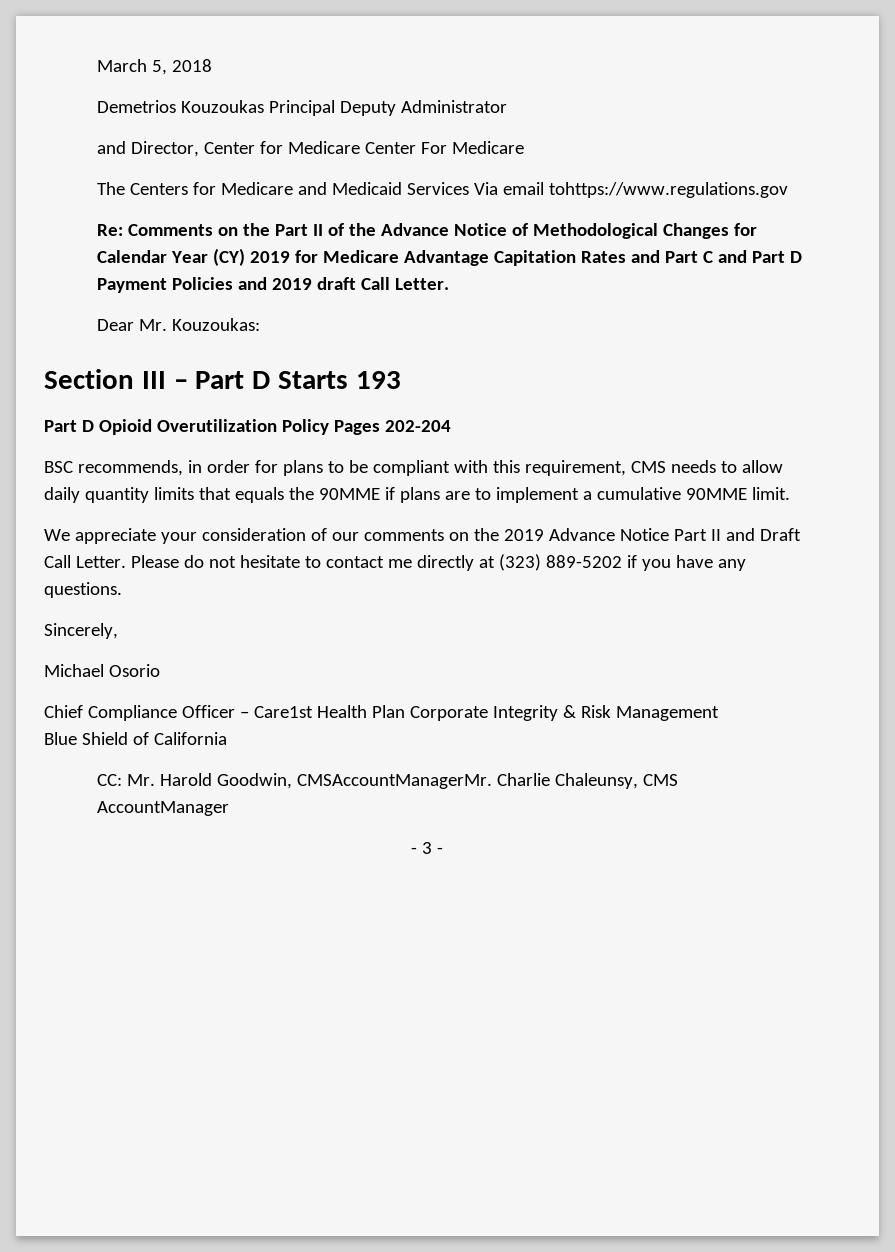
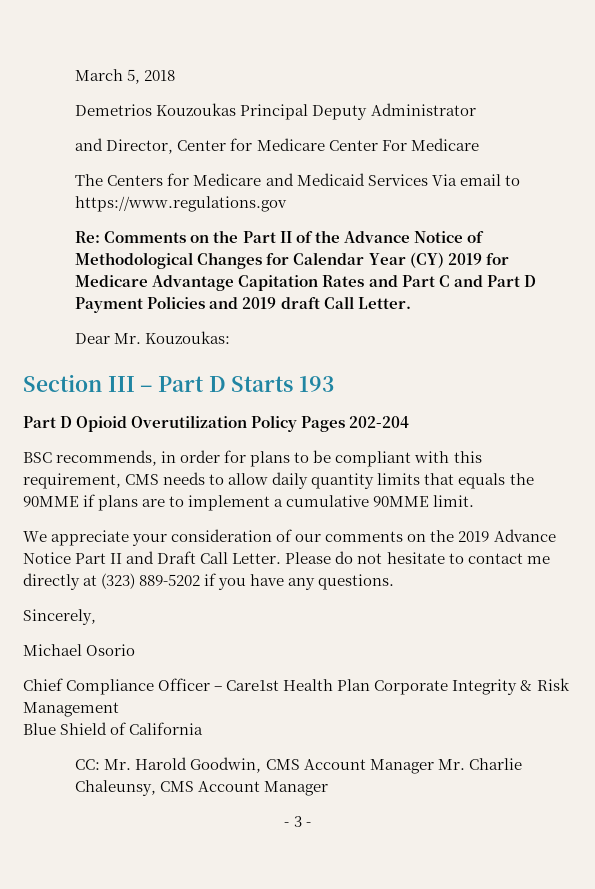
[548,182,788,198] tohttps://www.regulations.gov -> [504,175,520,186] [75,196,288,212] to https://www.regulations.gov
[296,774,492,789] CMSAccountManagerMr. -> [265,759,465,774] CMS Account Manager Mr.
[96,801,229,816] AccountManager -> [198,781,329,796] Account Manager

